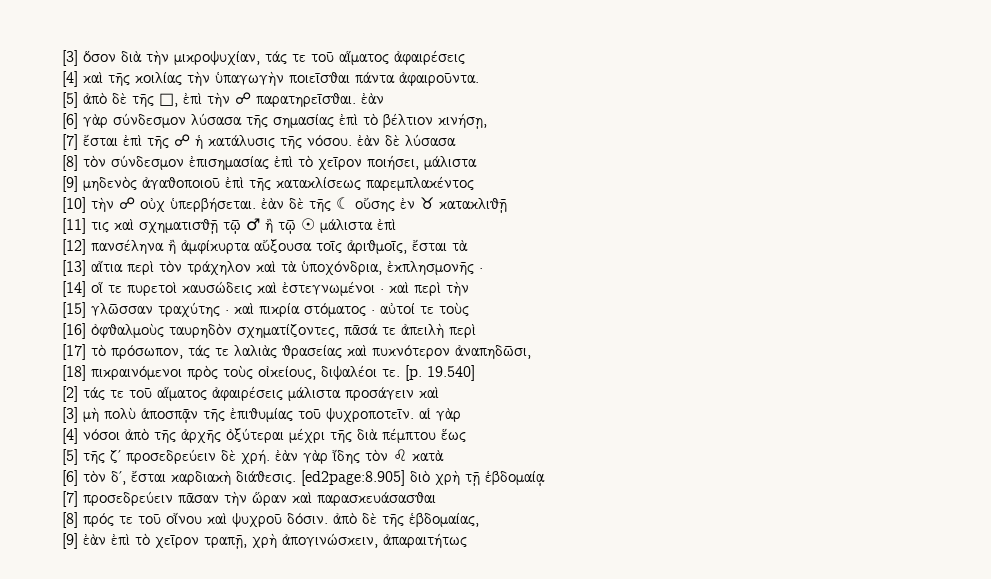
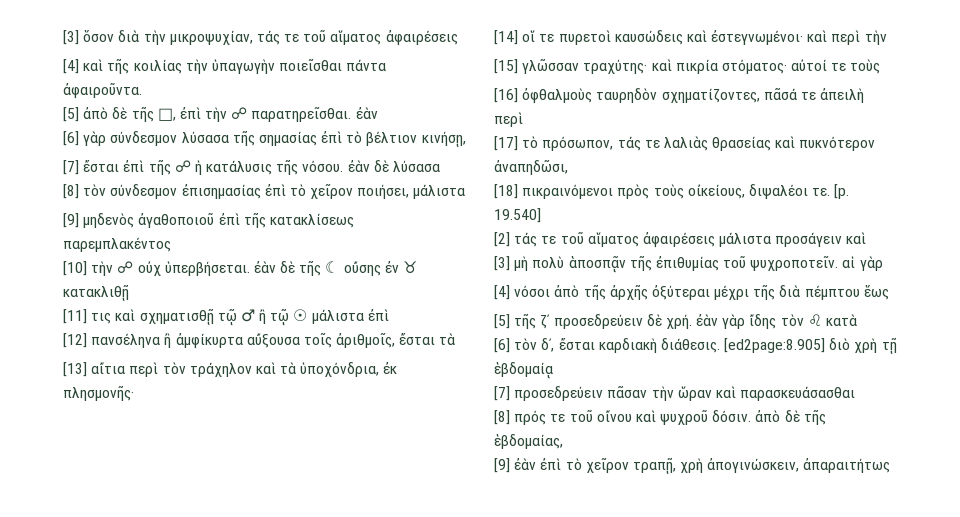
[387,261,483,275] ἐκπλησμονῆς · -> [383,362,398,374] [63,385,134,401] ἐκ πλησμονῆς·
[282,281,384,296] ἐστεγνωμένοι · -> [711,30,804,45] ἐστεγνωμένοι·
[158,302,375,317] τραχύτης · καὶ πικρία στόματος · -> [583,59,787,74] τραχύτης· καὶ πικρία στόματος·
[110,450,121,463] ζ΄ -> [540,314,551,329] ζʹ
[111,471,126,485] δ΄, -> [541,338,555,352] δʹ,

